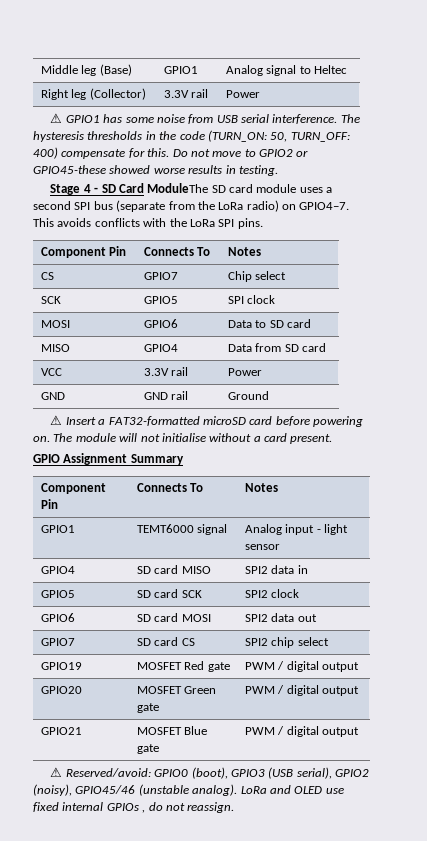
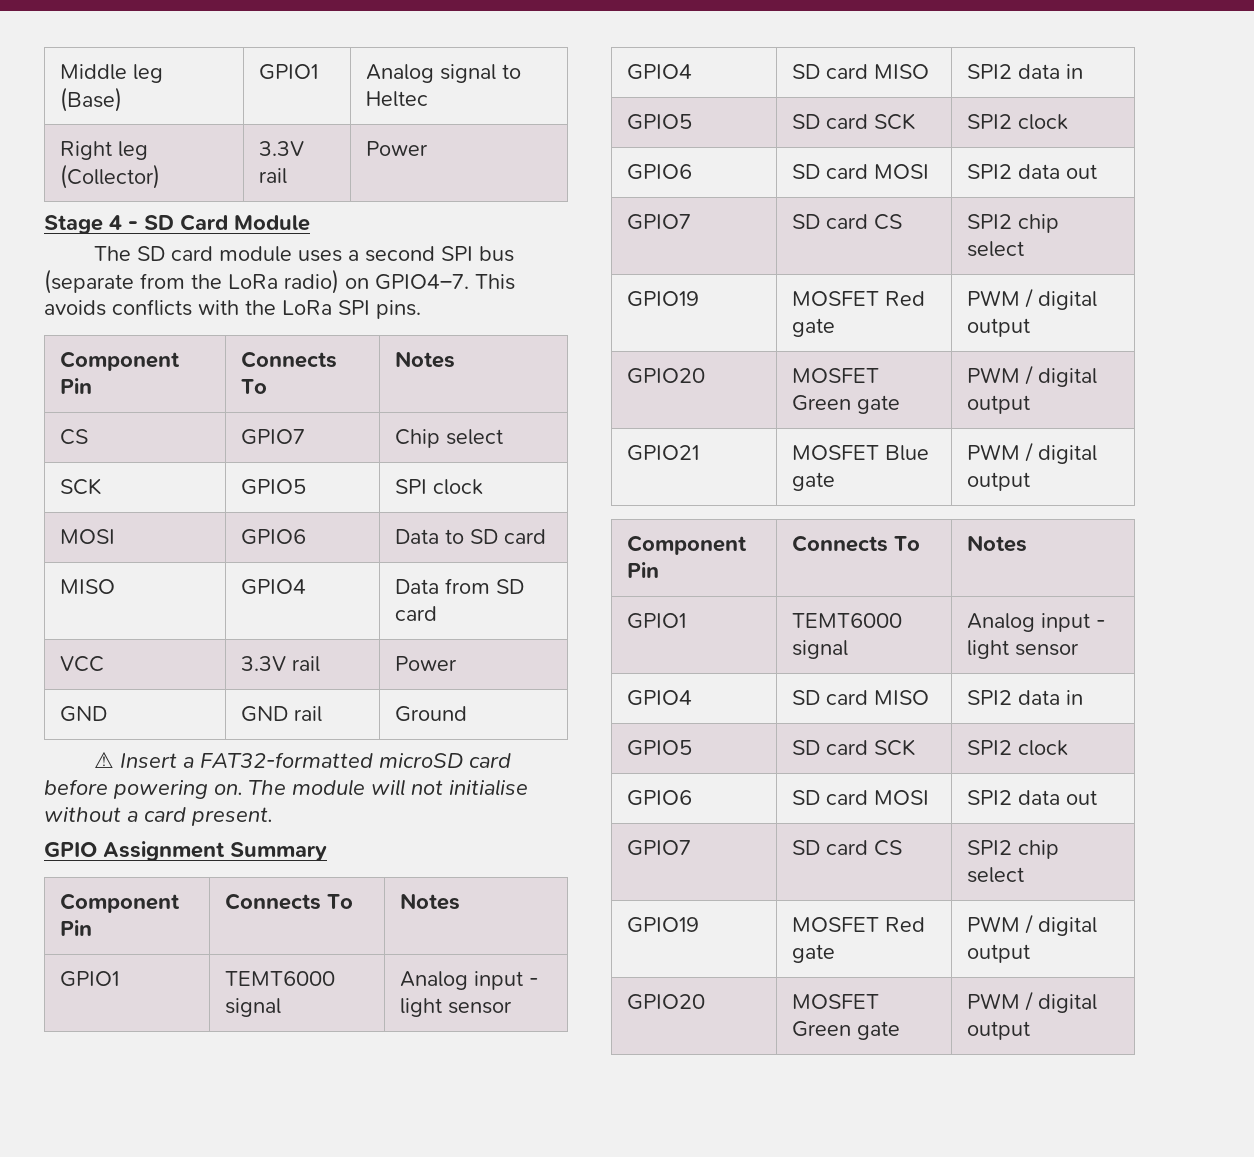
[50,113,360,124] [33,130,350,142] [33,147,309,159] [33,165,278,176] // ⚠ GPIO1 has some noise from USB serial interference. The hysteresis thresholds in the code (TURN_ON: 50, TURN_OFF: 400) compensate for this. Do not move to GPIO2 or GPIO45-these showed worse results in testing. -> (429, 148) none
[147,183,209,193] ModuleThe -> [234,215,310,231] [94,246,132,261] Module // The
[50,767,369,779] [33,784,344,796] [33,802,235,813] // ⚠ Reserved/avoid: GPIO0 (boot), GPIO3 (USB serial), GPIO2 (noisy), GPIO45/46 (unstable analog). LoRa and OLED use fixed internal GPIOs , do not reassign. -> [627,535,748,555] [627,562,660,578] [792,535,921,552] [967,535,1028,552] [627,613,687,629] [792,613,903,628] [792,640,849,659] [967,613,1107,632] [967,640,1080,659] [627,690,693,706] [792,690,930,705] [967,690,1084,705] [627,740,693,756] [792,739,916,756] [967,740,1069,756] [627,790,693,806] [792,790,930,805] [967,790,1098,805] [627,840,692,856] [792,840,903,856] [967,840,1060,859] [967,867,1025,883] [627,917,700,933] [792,917,926,932] [792,944,836,963] [967,914,1098,936] [967,944,1031,963] [627,994,706,1010] [792,994,880,1009] [792,1021,901,1040] [967,991,1098,1013] [967,1021,1031,1040] // Component Pin | Connects To | Notes // GPIO1 | TEMT6000 signal | Analog input - light sensor // GPIO4 | SD card MISO | SPI2 data in // GPIO5 | SD card SCK | SPI2 clock // GPIO6 | SD card MOSI | SPI2 data out // GPIO7 | SD card CS | SPI2 chip select // GPIO19 | MOSFET Red gate | PWM / digital output // GPIO20 | MOSFET Green gate | PWM / digital output

